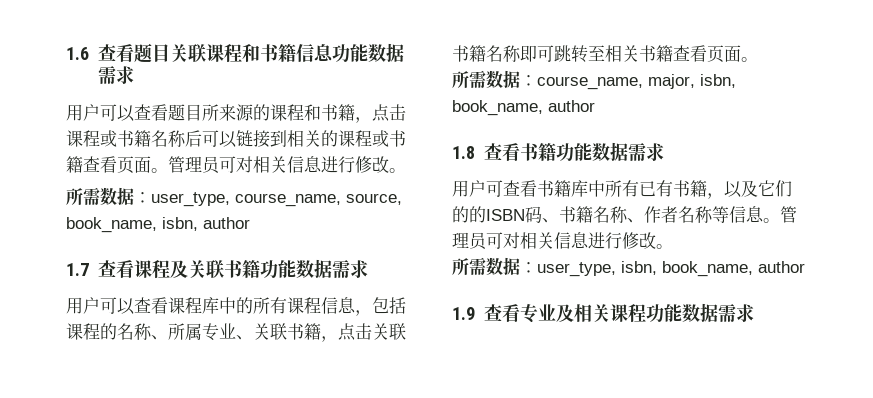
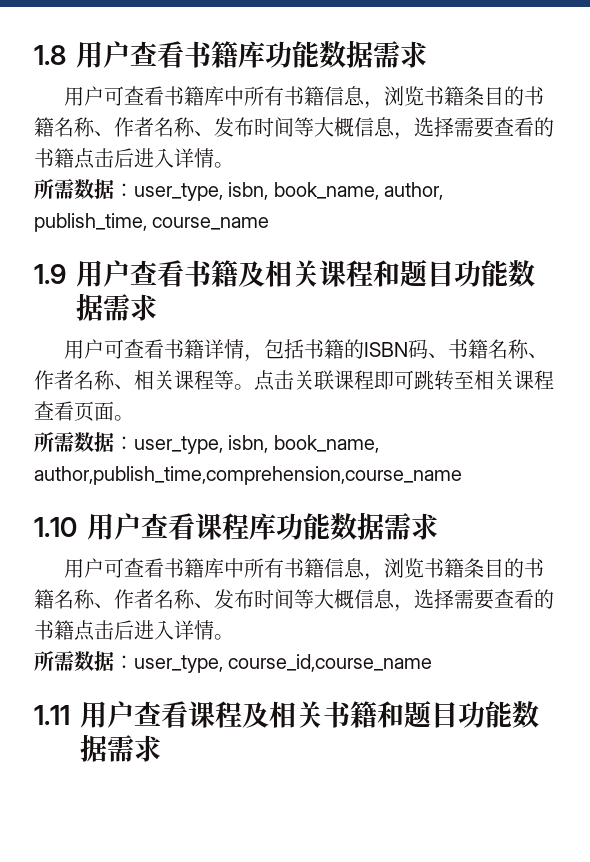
[66,43,404,63] [97,66,134,84] [66,104,406,123] [66,130,406,148] [66,156,406,174] [66,187,402,207] [66,217,250,233] [66,259,368,279] [66,297,406,316] [66,323,406,342] [452,45,758,63] [452,70,736,90] [452,100,595,116] [452,142,664,161] [452,180,792,199] [452,206,469,223] 1.6查看题目关联课程和书籍信息功能数据需求 // 用户可以查看题目所来源的课程和书籍，点击课程或书籍名称后可以链接到相关的课程或书籍查看页面。管理员可对相关信息进行修改。 // 所需数据：user_type, course_name, source, book_name, isbn, author // 1.7查看课程及关联书籍功能数据需求 // 用户可以查看课程库中的所有课程信息，包括课程的名称、所属专业、关联书籍，点击关联书籍名称即可跳转至相关书籍查看页面。 // 所需数据：course_name, major, isbn, book_name, author // 1.8查看书籍功能数据需求 // 用户可查看书籍库中所有已有书籍，以及它们的 -> [34,40,427,68] [63,86,544,109] [34,117,554,140] [34,148,234,169] [34,178,444,201] [34,213,270,232] [34,259,535,287] [76,293,157,321] [63,339,344,362] 1.8用户查看书籍库功能数据需求 // 用户可查看书籍库中所有书籍信息，浏览书籍条目的书籍名称、作者名称、发布时间等大概信息，选择需要查看的书籍点击后进入详情。 // 所需数据：user_type, isbn, book_name, author, publish_time, course_name // 1.9用户查看书籍及相关课程和题目功能数据需求 // 用户可查看书籍详情，包括书籍
[712,206,797,223] [452,232,673,250] [452,257,805,277] [452,303,646,323] 等信息。管理员可对相关信息进行修改。 // 所需数据：user_type, isbn, book_name, author // 1.9查看专业及相关课程 -> [114,370,554,391] [34,401,134,421] [34,431,379,454] [34,466,462,485] [34,512,438,540] [63,558,544,581] [34,589,554,612] [34,620,234,641] [34,650,433,673] [34,700,458,728] 、相关课程等。点击关联课程即可跳转至相关课程查看页面。 // 所需数据：user_type, isbn, book_name, author,publish_time,comprehension,course_name // 1.10用户查看课程库功能数据需求 // 用户可查看书籍库中所有书籍信息，浏览书籍条目的书籍名称、作者名称、发布时间等大概信息，选择需要查看的书籍点击后进入详情。 // 所需数据：user_type, course_id,course_name // 1.11用户查看课程及相关书籍和题目

